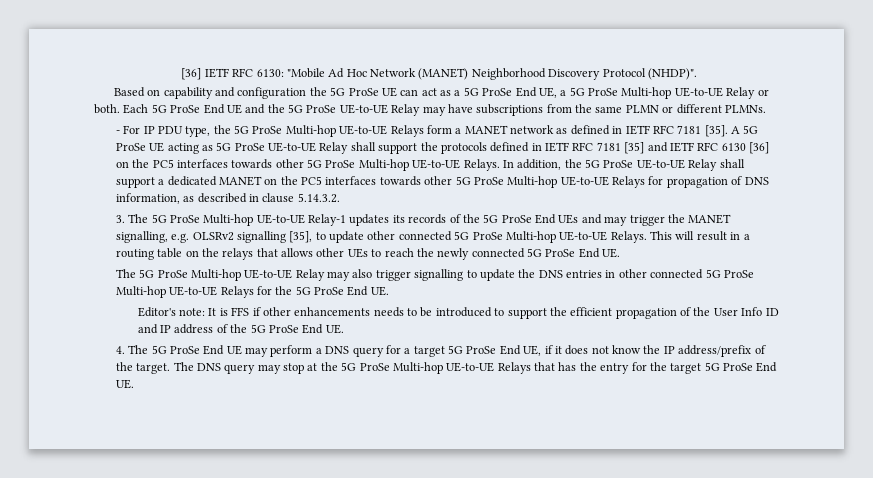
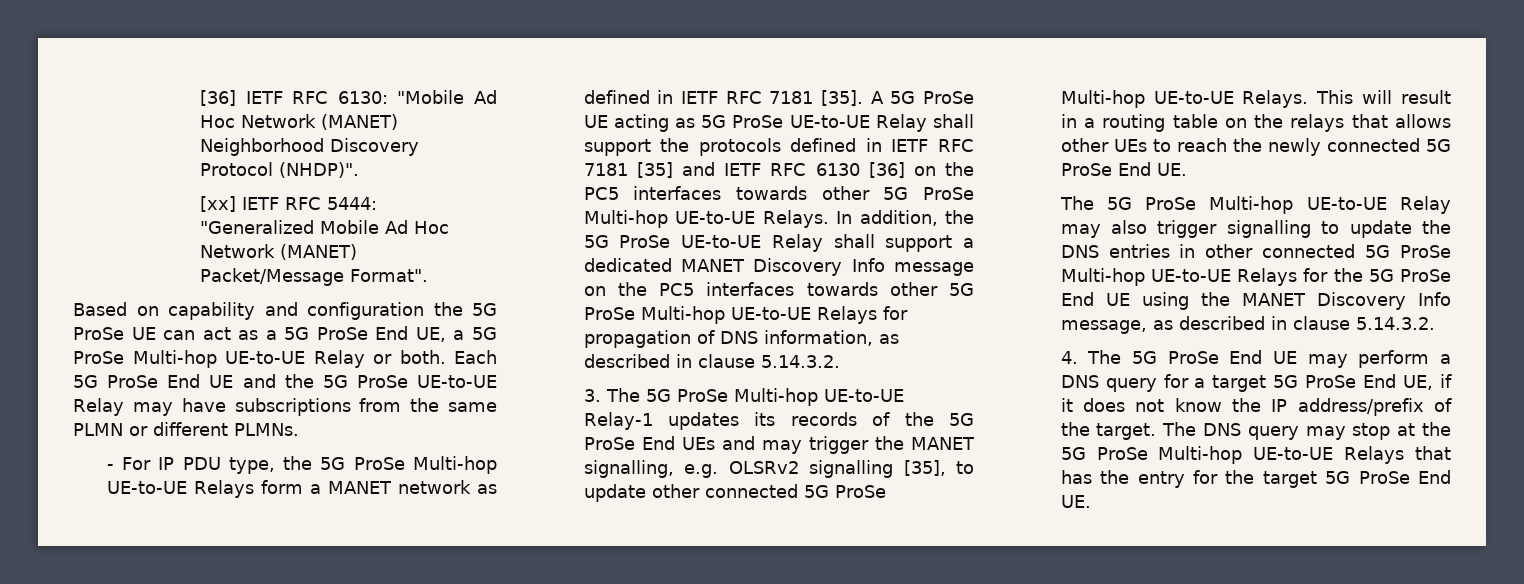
(697, 74) none -> [200,196,378,212] [200,220,450,234] [200,244,358,260] [200,268,429,286] // [xx] IETF RFC 5444: "Generalized Mobile Ad Hoc Network (MANET) Packet/Message Format".
(262, 181) none -> [753,258,974,276] Discovery Info message
[370,286,389,296] [137,307,779,319] [137,324,344,334] UE. // Editor's note: It is FFS if other enhancements needs to be introduced to support the efficient propagation of the User Info ID and IP address of the 5G ProSe End UE. -> [1105,292,1451,310] [1060,316,1435,334] UE using the MANET Discovery Info message, as described in clause 5.14.3.2.

